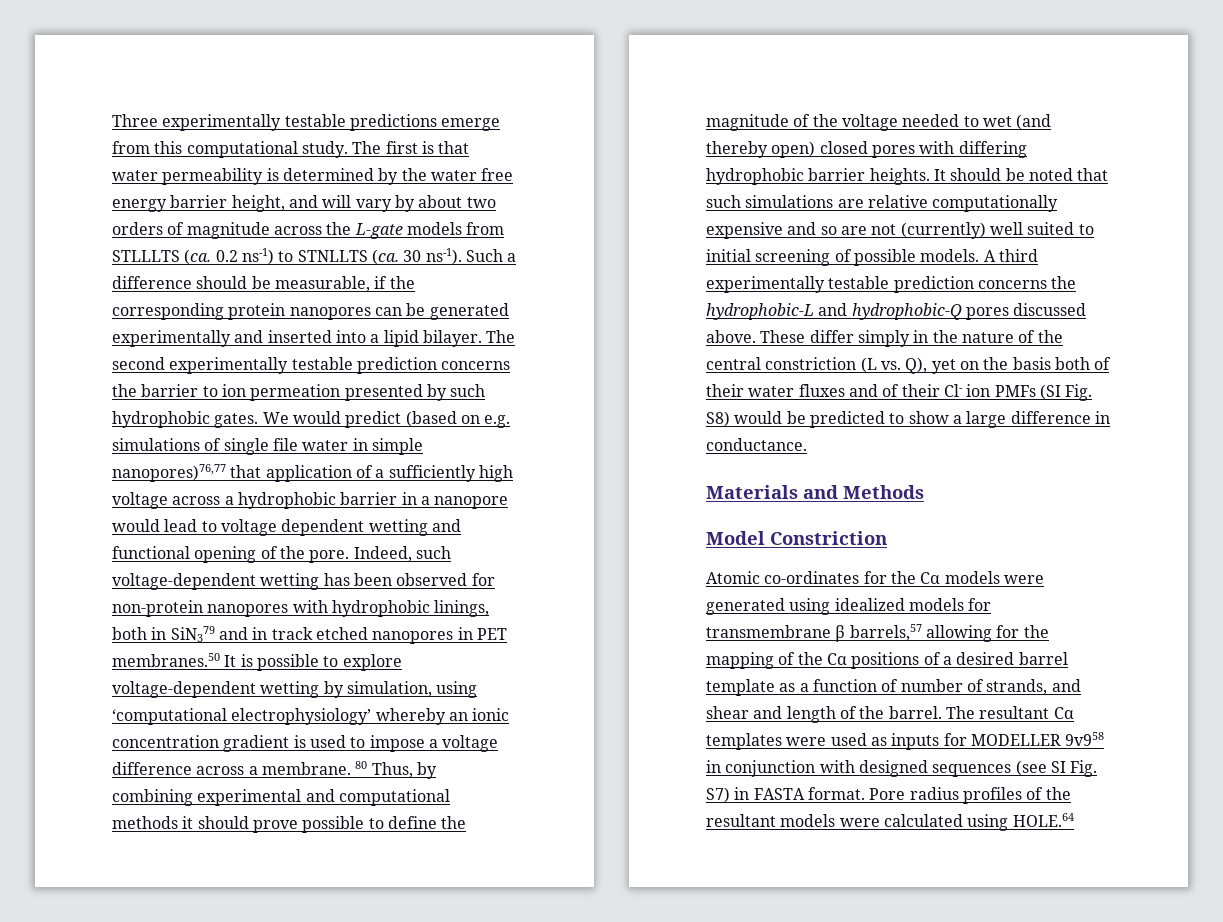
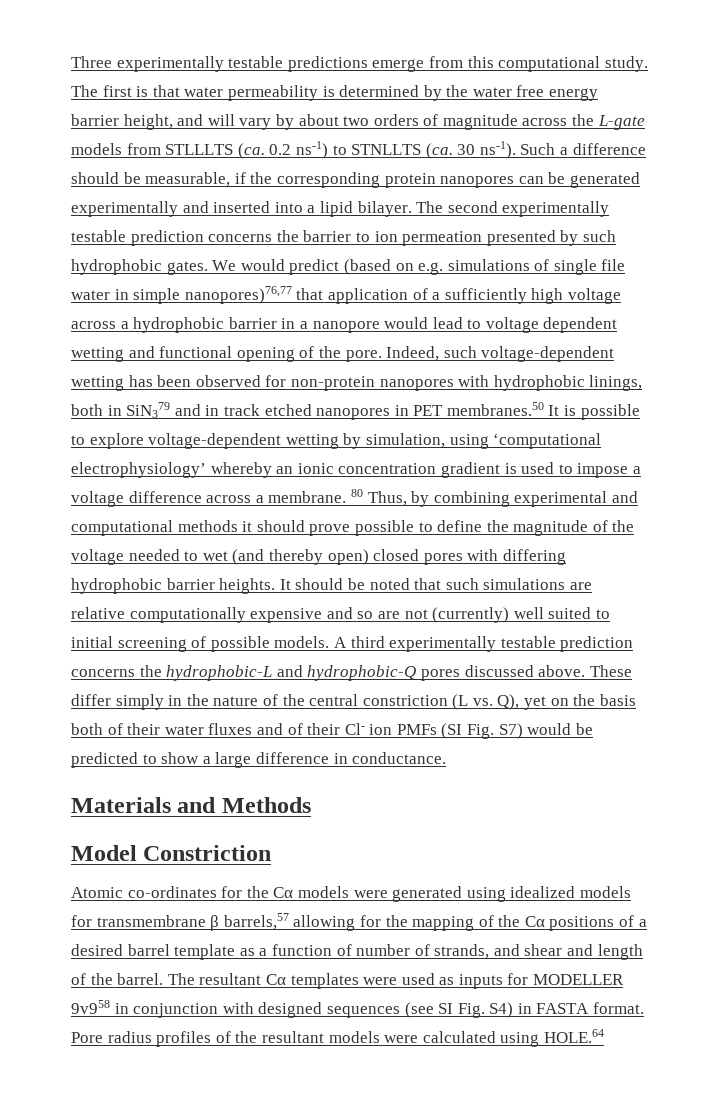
[706,411,730,427] S8) -> [498,723,523,739] S7)
[706,787,730,803] S7) -> [489,1002,514,1018] S4)

